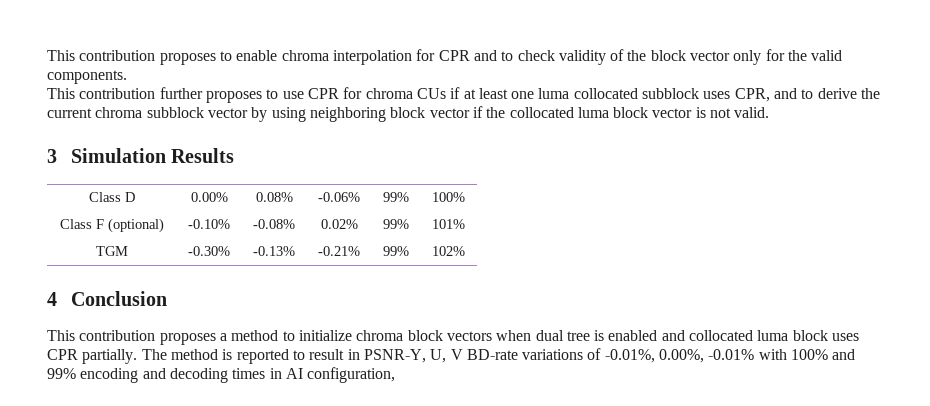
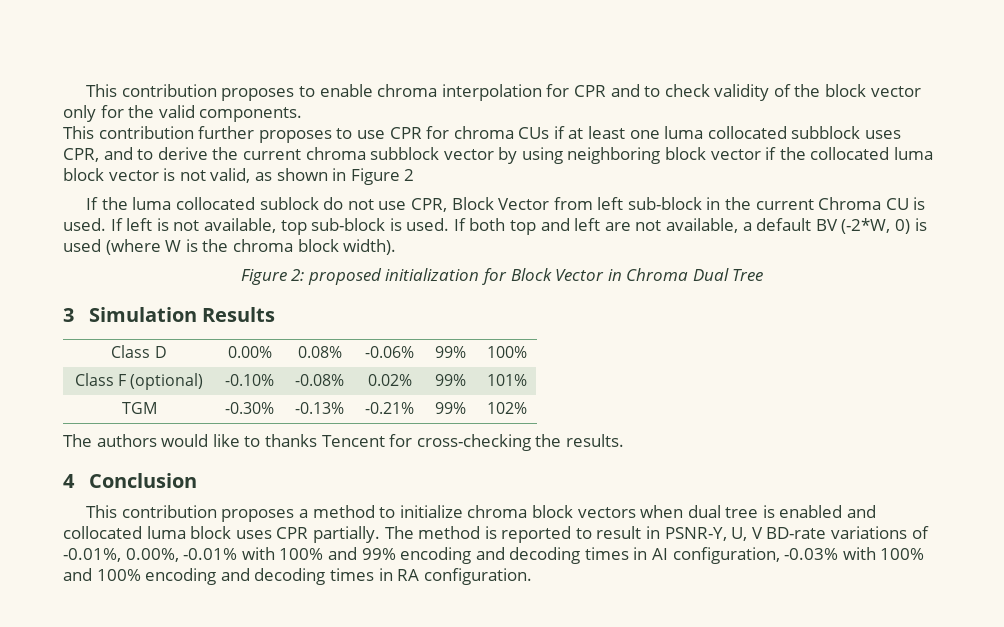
[734,107,770,118] valid. -> [210,168,415,185] [86,197,926,212] [63,218,927,235] [63,239,397,255] [240,268,764,285] valid, as shown in Figure 2 // If the luma collocated sublock do not use CPR, Block Vector from left sub-block in the current Chroma CU is used. If left is not available, top sub-block is used. If both top and left are not available, a default BV (-2*W, 0) is used (where W is the chroma block width). // Figure 2: proposed initialization for Block Vector in Chroma Dual Tree
(465, 251) none -> [63,434,624,451] // The authors would like to thanks Tencent for cross-checking the results.
(396, 375) none -> [784,547,925,560] [63,568,532,585] -0.03% with 100% and 100% encoding and decoding times in RA configuration.

